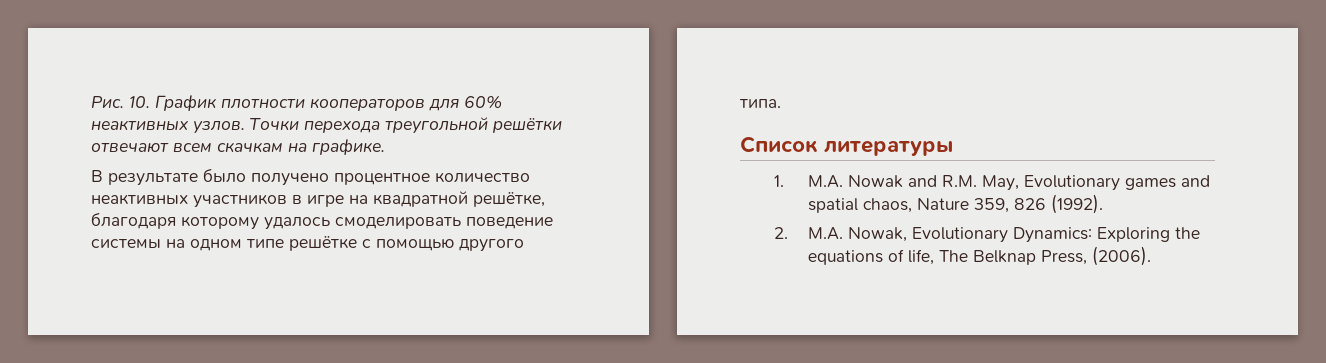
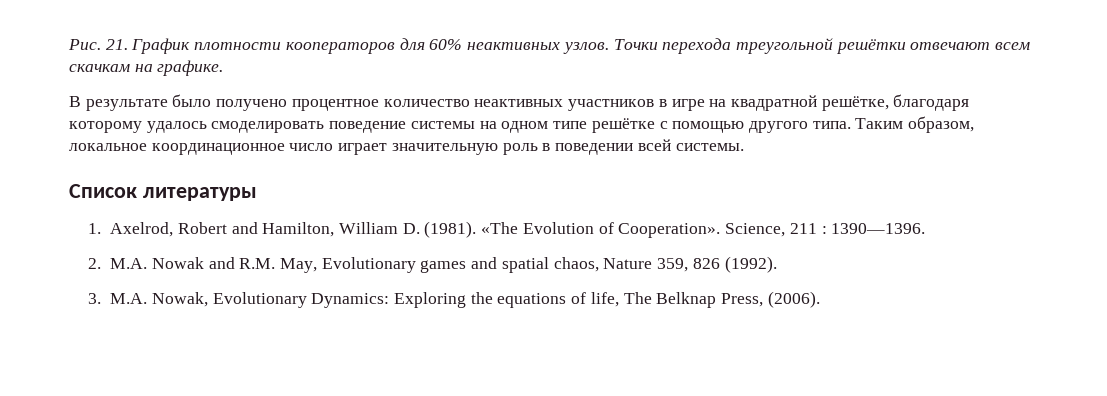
[129,96,150,108] 10. -> [105,39,128,50] 21.
[740,136,953,156] [774,175,785,187] // Список литературы // 1. -> [855,116,975,133] [69,139,744,155] [69,184,257,201] [88,221,926,238] [88,258,102,269] Таким образом, локальное координационное число играет значительную роль в поведении всей системы. // Список литературы // 1. Axelrod, Robert and Hamilton, William D. (1981). «The Evolution of Cooperation». Science, 211 : 1390—1396. // 2.
[774,227,789,239] 2. -> [88,293,102,304] 3.

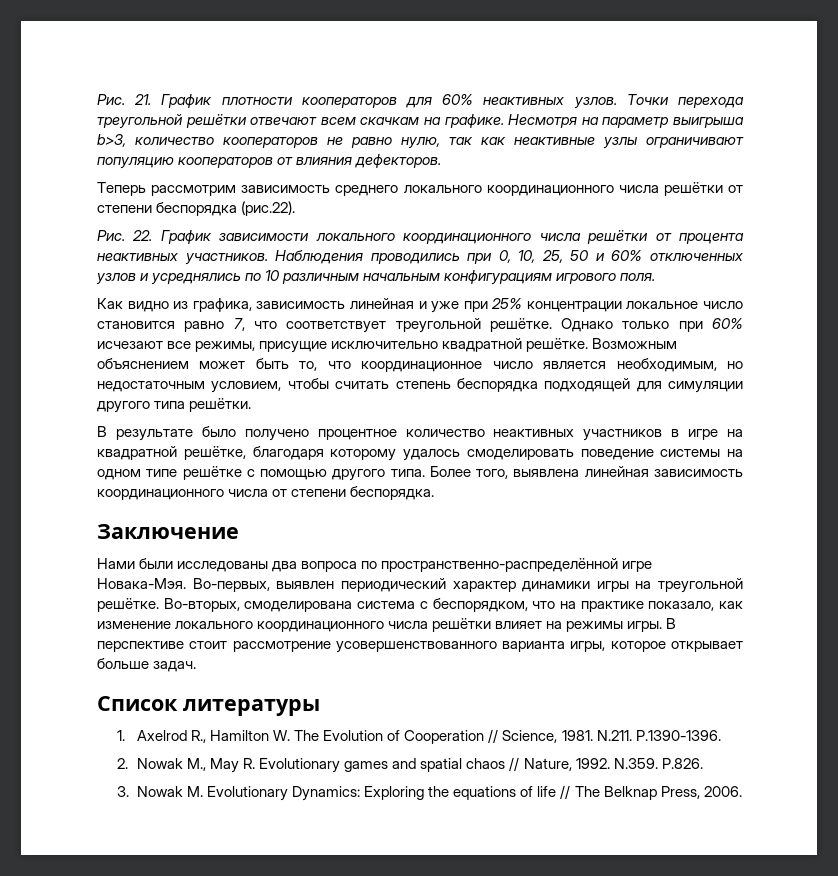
(224, 68) none -> [508,114,745,128] [97,134,744,149] [97,154,442,169] [97,182,743,196] [97,201,296,216] [97,230,744,244] [97,250,744,265] [96,270,656,285] [97,298,743,313] [97,318,743,333] [97,338,678,353] [97,358,744,372] [97,378,743,393] [97,398,252,413] Несмотря на параметр выигрыша b>3, количество кооператоров не равно нулю, так как неактивные узлы ограничивают популяцию кооператоров от влияния дефекторов. // Теперь рассмотрим зависимость среднего локального координационного числа решётки от степени беспорядка (рис.22). // Рис. 22. График зависимости локального координационного числа решётки от процента неактивных участников. Наблюдения проводились при 0, 10, 25, 50 и 60% отключенных узлов и усреднялись по 10 различным начальным конфигурациям игрового поля. // Как видно из графика, зависимость линейная и уже при 25% концентрации локальное число становится равно 7, что соответствует треугольной решётке. Однако только при 60% исчезают все режимы, присущие исключительно квадратной решётке. Возможным объяснением может быть то, что координационное число является необходимым, но недостаточным условием, чтобы считать степень беспорядка подходящей для симуляции другого типа решётки.
[855,116,975,133] [69,139,744,155] [69,184,257,201] [88,221,926,238] [88,256,777,273] Таким образом, локальное координационное число играет значительную роль в поведении всей системы. // Список литературы // 1. Axelrod, Robert and Hamilton, William D. (1981). «The Evolution of Cooperation». Science, 211 : 1390—1396. // 2. M.A. Nowak and R.M. May, Evolutionary games and spatial chaos, Nature 359, 826 (1992). -> [429,466,743,479] [97,486,435,500] [97,524,239,539] [97,558,653,572] [97,578,743,593] [97,598,743,612] [97,618,677,632] [97,641,743,653] [97,658,197,672] [97,696,320,716] [117,729,721,744] [117,757,703,773] Более того, выявлена линейная зависимость координационного числа от степени беспорядка. // Заключение // Нами были исследованы два вопроса по пространственно-распределённой игре Новака-Мэя. Во-первых, выявлен периодический характер динамики игры на треугольной решётке. Во-вторых, смоделирована система с беспорядком, что на практике показало, как изменение локального координационного числа решётки влияет на режимы игры. В перспективе стоит рассмотрение усовершенствованного варианта игры, которое открывает больше задач. // Список литературы // 1. Axelrod R., Hamilton W. The Evolution of Cooperation // Science, 1981. N.211. P.1390-1396. // 2. Nowak M., May R. Evolutionary games and spatial chaos // Nature, 1992. N.359. P.826.
[110,292,208,307] M.A. Nowak, -> [137,786,204,797] Nowak M.
[590,292,619,307] life, -> [537,785,571,799] life //
[767,291,820,308] (2006). -> [703,786,742,797] 2006.

